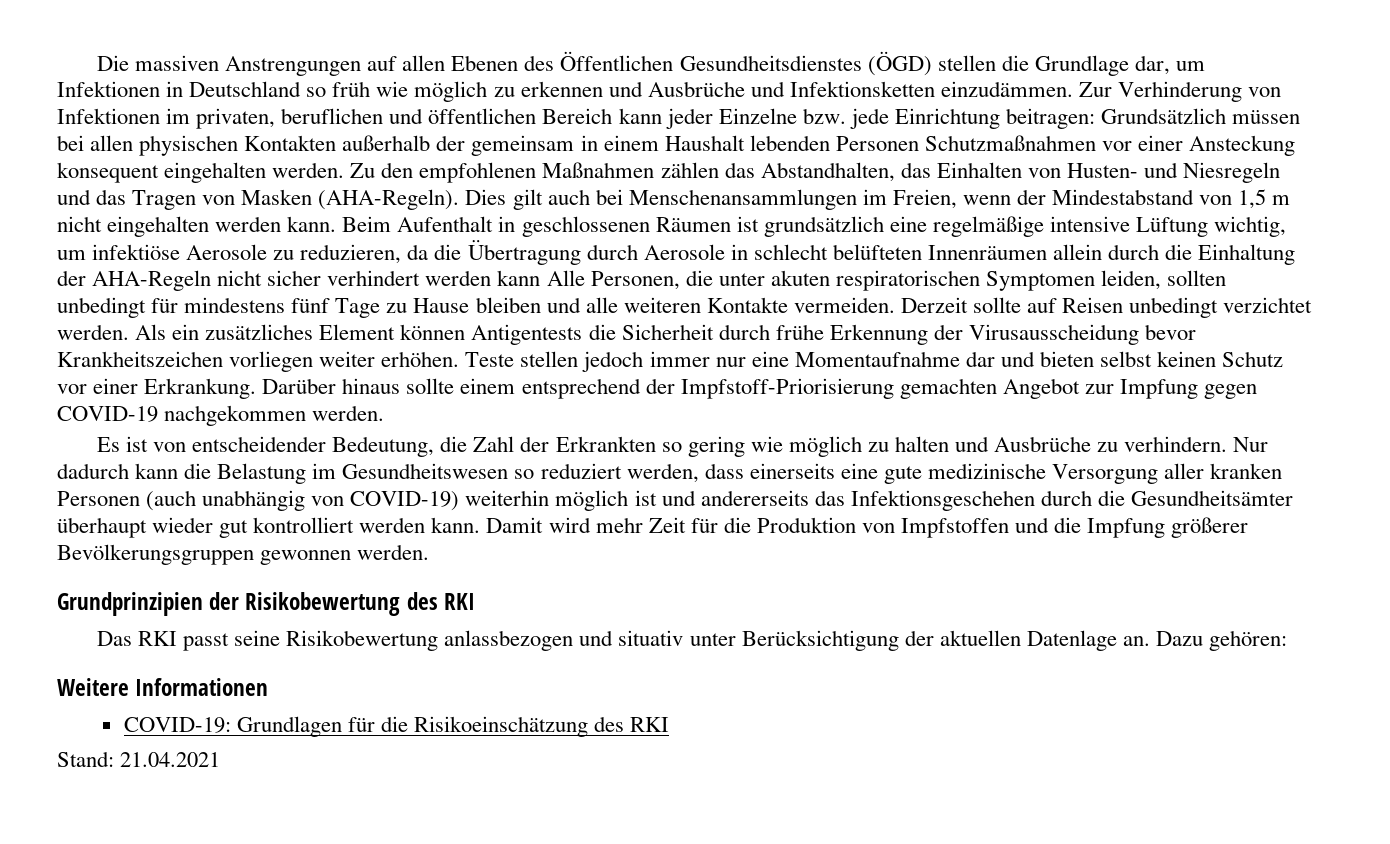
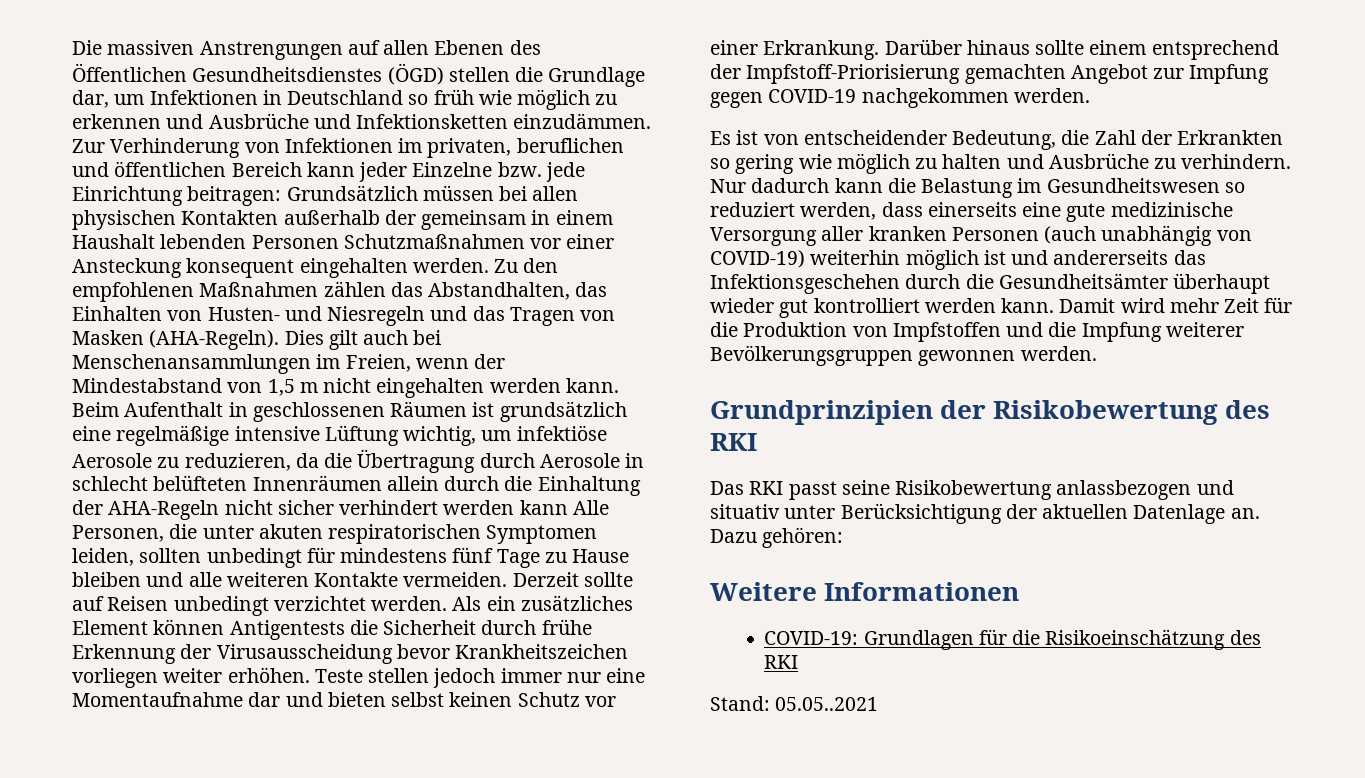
[1171,517,1249,538] größerer -> [1165,322,1244,337] weiterer
[120,752,221,767] 21.04.2021 -> [775,697,879,711] 05.05..2021

